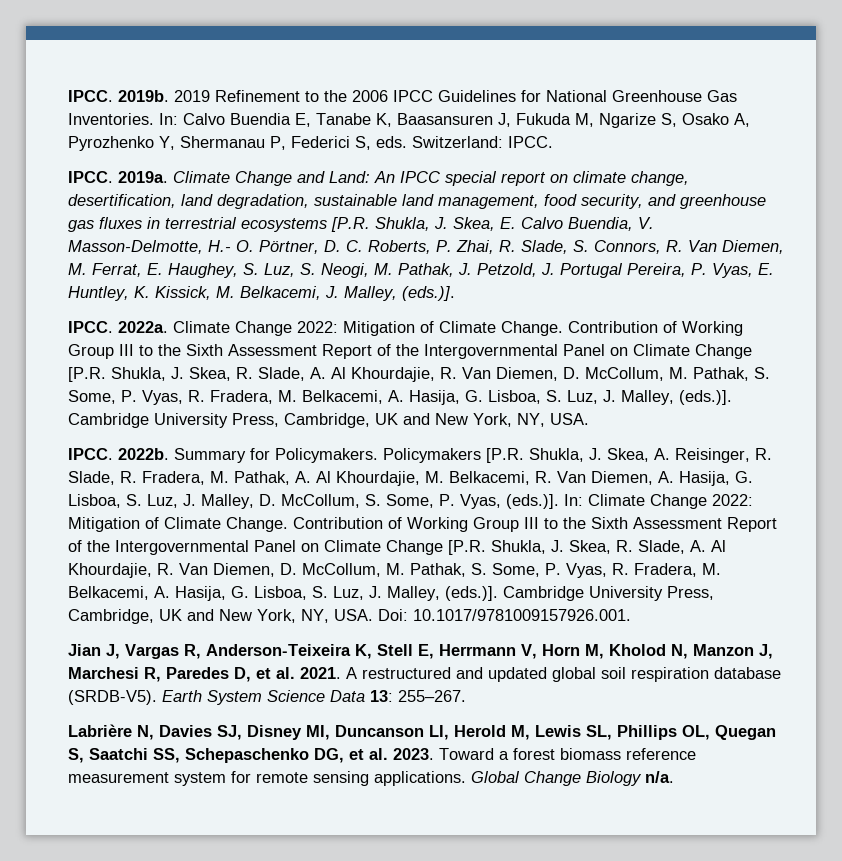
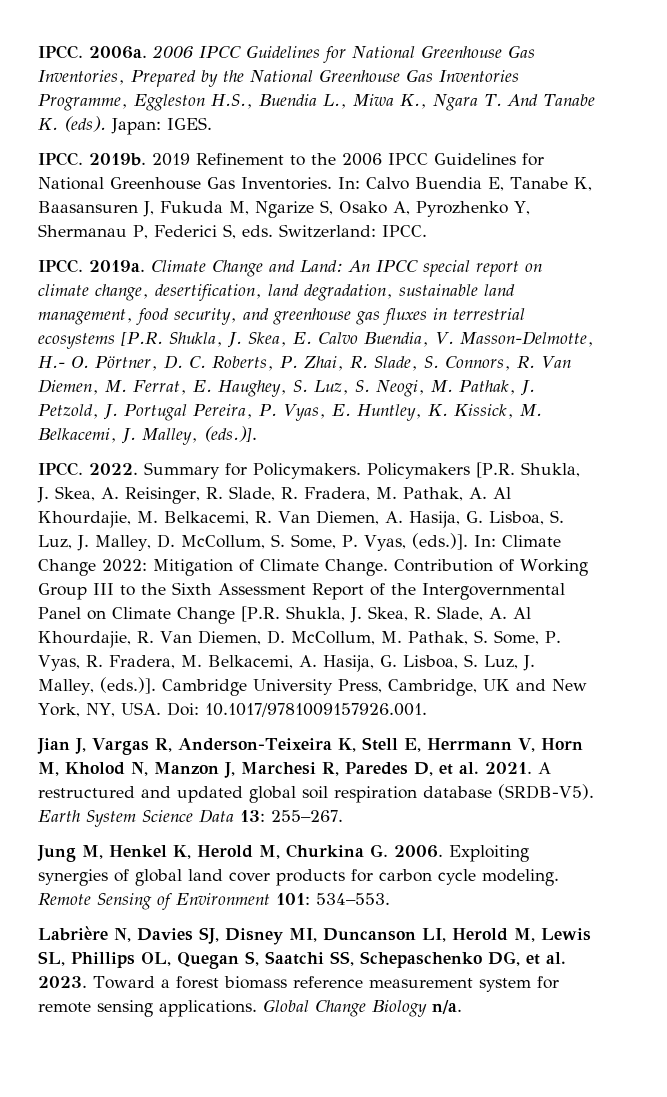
[68,90,113,102] IPCC. -> [38,45,535,63] [38,69,519,87] [38,94,595,111] [38,116,212,135] [38,152,83,166] IPCC. 2006a. 2006 IPCC Guidelines for National Greenhouse Gas Inventories, Prepared by the National Greenhouse Gas Inventories Programme, Eggleston H.S., Buendia L., Miwa K., Ngara T. And Tanabe K. (eds). Japan: IGES. // IPCC.
[118,321,743,336] [68,344,752,359] [68,367,770,382] [68,390,732,405] [68,413,589,428] [68,448,169,460] 2022a. Climate Change 2022: Mitigation of Climate Change. Contribution of Working Group III to the Sixth Assessment Report of the Intergovernmental Panel on Climate Change [P.R. Shukla, J. Skea, R. Slade, A. Al Khourdajie, R. Van Diemen, D. McCollum, M. Pathak, S. Some, P. Vyas, R. Fradera, M. Belkacemi, A. Hasija, G. Lisboa, S. Luz, J. Malley, (eds.)]. Cambridge University Press, Cambridge, UK and New York, NY, USA. // IPCC. 2022b. -> [89,463,138,475] 2022.
(466, 696) none -> [37,844,529,862] [38,869,559,886] [38,893,390,910] // Jung M, Henkel K, Herold M, Churkina G. 2006. Exploiting synergies of global land cover products for carbon cycle modeling. Remote Sensing of Environment 101: 534–553.

